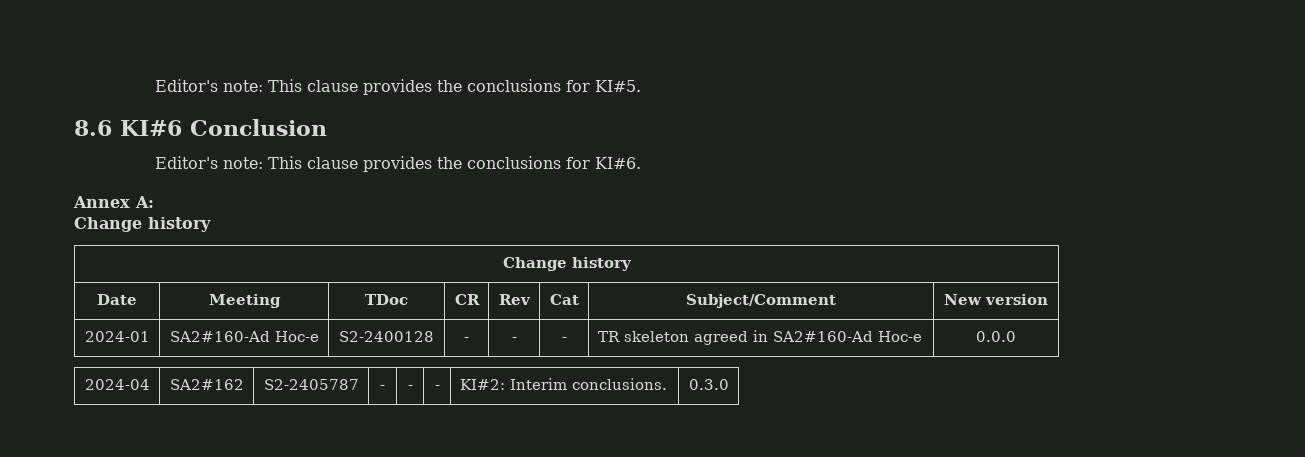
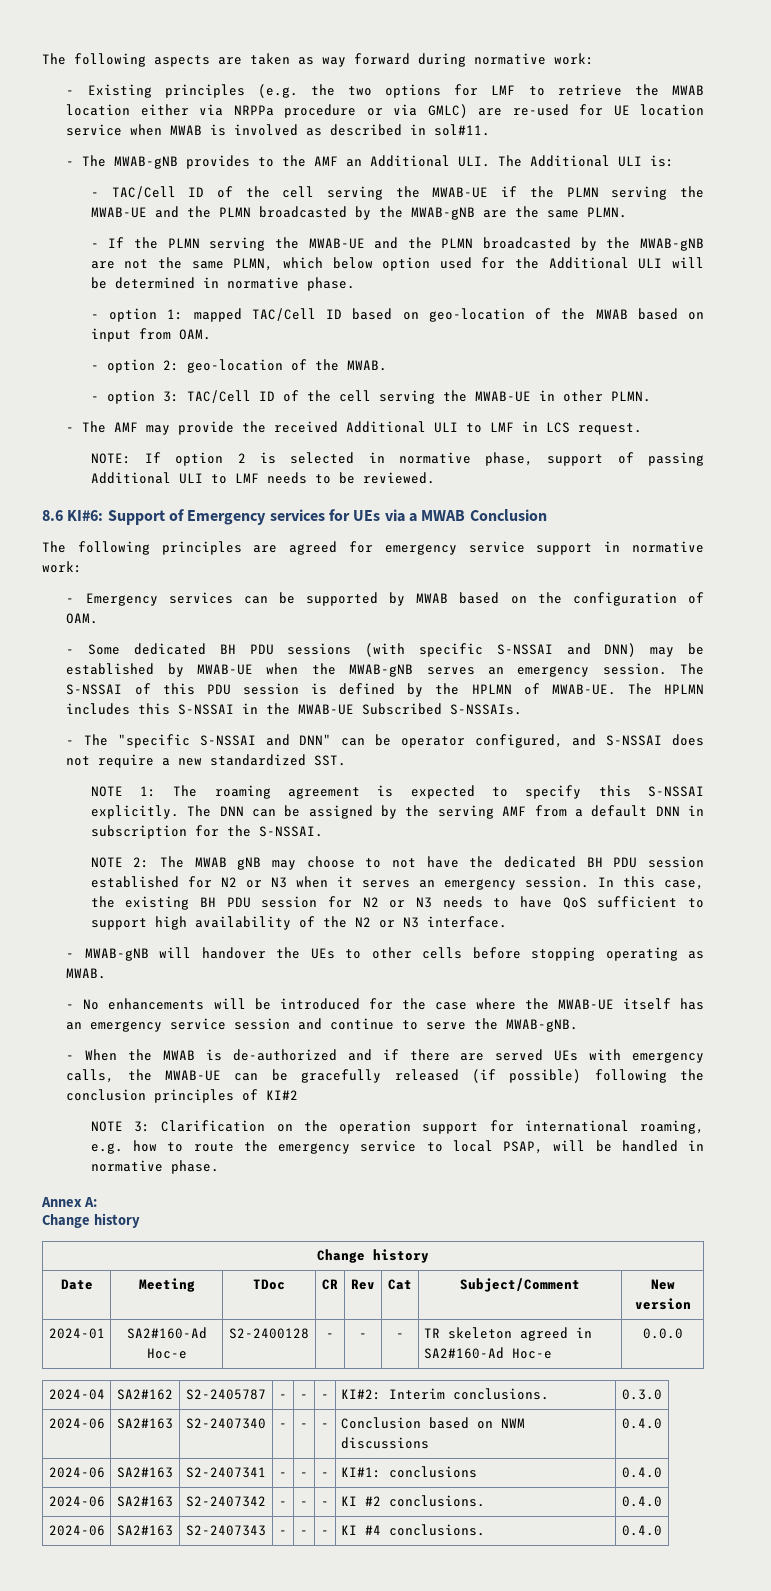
[154,79,641,95] [74,119,327,136] [154,156,641,172] Editor's note: This clause provides the conclusions for KI#5. // 8.6 KI#6 Conclusion // Editor's note: This clause provides the conclusions for KI#6. -> [42,53,594,67] [66,84,704,98] [66,104,704,118] [66,124,491,136] [66,155,675,169] [90,186,705,200] [90,206,627,220] [90,237,705,251] [90,257,704,271] [90,277,355,291] [90,308,704,322] [90,328,211,342] [90,359,387,373] [90,390,651,404] [66,421,643,435] [90,452,705,466] [90,472,435,484] [42,509,547,525] [42,541,704,555] [42,561,82,573] [66,592,704,606] [66,613,99,624] [66,643,704,657] [66,663,704,677] [66,683,704,697] [66,703,523,715] [66,734,704,748] [66,754,347,768] [90,785,705,799] [90,805,704,819] [90,825,323,839] [90,856,704,870] [90,876,705,890] [90,896,704,910] [90,916,507,930] [66,947,704,961] [66,968,107,979] [66,998,705,1010] [66,1018,579,1032] [66,1049,704,1063] [66,1069,704,1083] [66,1089,299,1103] [90,1120,704,1134] [90,1140,704,1154] [90,1160,219,1174] The following aspects are taken as way forward during normative work: // - Existing principles (e.g. the two options for LMF to retrieve the MWAB location either via NRPPa procedure or via GMLC) are re-used for UE location service when MWAB is involved as described in sol#11. // - The MWAB-gNB provides to the AMF an Additional ULI. The Additional ULI is: // - TAC/Cell ID of the cell serving the MWAB-UE if the PLMN serving the MWAB-UE and the PLMN broadcasted by the MWAB-gNB are the same PLMN. // - If the PLMN serving the MWAB-UE and the PLMN broadcasted by the MWAB-gNB are not the same PLMN, which below option used for the Additional ULI will be determined in normative phase. // - option 1: mapped TAC/Cell ID based on geo-location of the MWAB based on input from OAM. // - option 2: geo-location of the MWAB. // - option 3: TAC/Cell ID of the cell serving the MWAB-UE in other PLMN. // - The AMF may provide the received Additional ULI to LMF in LCS request. // NOTE: If option 2 is selected in normative phase, support of passing Additional ULI to LMF needs to be reviewed. // 8.6 KI#6: Support of Emergency services for UEs via a MWAB Conclusion // The following principles are agreed for emergency service support in normative work: // - Emergency services can be supported by MWAB based on the configuration of OAM. // - Some dedicated BH PDU sessions (with specific S-NSSAI and DNN) may be established by MWAB-UE when the MWAB-gNB serves an emergency session. The S-NSSAI of this PDU session is defined by the HPLMN of MWAB-UE. The HPLMN includes this S-NSSAI in the MWAB-UE Subscribed S-NSSAIs. // - The "specific S-NSSAI and DNN" can be operator configured, and S-NSSAI does not require a new standardized SST. // NOTE 1: The roaming agreement is expected to specify this S-NSSAI explicitly. The DNN can be assigned by the serving AMF from a default DNN in subscription for the S-NSSAI. // NOTE 2: The MWAB gNB may choose to not have the dedicated BH PDU session established for N2 or N3 when it serves an emergency session. In this case, the existing BH PDU session for N2 or N3 needs to have QoS sufficient to support high availability of the N2 or N3 interface. // - MWAB-gNB will handover the UEs to other cells before stopping operating as MWAB. // - No enhancements will be introduced for the case where the MWAB-UE itself has an emergency service session and continue to serve the MWAB-gNB. // - When the MWAB is de-authorized and if there are served UEs with emergency calls, the MWAB-UE can be gracefully released (if possible) following the conclusion principles of KI#2 // NOTE 3: Clarification on the operation support for international roaming, e.g. how to route the emergency service to local PSAP, will be handled in normative phase.
(729, 384) none -> [48,1418,105,1429] [117,1418,173,1429] [186,1418,266,1429] [279,1423,287,1428] [300,1423,308,1428] [321,1423,329,1428] [340,1417,525,1429] [340,1437,429,1449] [622,1418,662,1429] [48,1467,105,1478] [117,1467,173,1478] [186,1467,266,1478] [279,1472,287,1477] [300,1472,308,1477] [321,1472,329,1477] [340,1466,477,1478] [622,1467,662,1478] [48,1496,105,1507] [117,1496,173,1507] [186,1496,266,1507] [279,1501,287,1506] [300,1501,308,1506] [321,1501,329,1506] [340,1495,485,1507] [622,1496,662,1507] [48,1525,105,1536] [117,1525,173,1536] [186,1525,266,1536] [279,1530,287,1535] [300,1530,308,1535] [321,1530,329,1535] [340,1524,485,1536] [622,1525,662,1536] // 2024-06 | SA2#163 | S2-2407340 | - | - | - | Conclusion based on NWM discussions | 0.4.0 // 2024-06 | SA2#163 | S2-2407341 | - | - | - | KI#1: conclusions | 0.4.0 // 2024-06 | SA2#163 | S2-2407342 | - | - | - | KI #2 conclusions. | 0.4.0 // 2024-06 | SA2#163 | S2-2407343 | - | - | - | KI #4 conclusions. | 0.4.0

